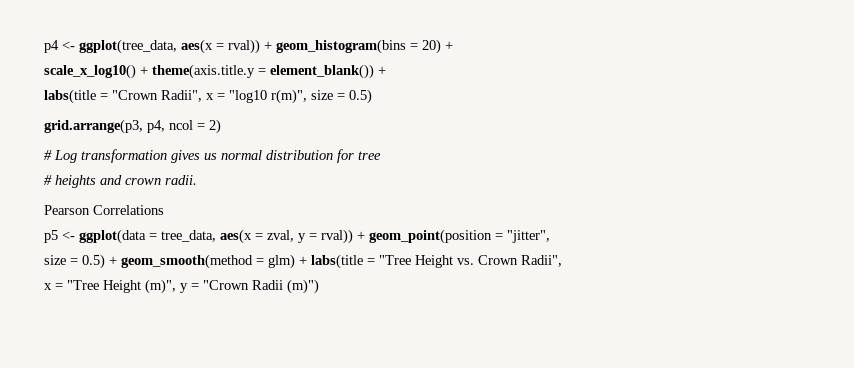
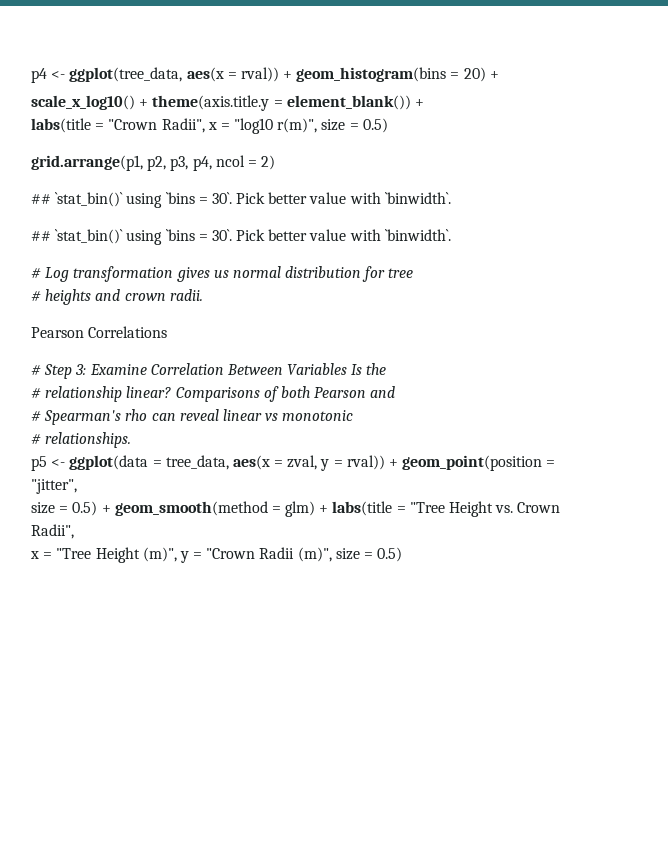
[44,119,143,134] grid.arrange(p3, -> [31,155,189,171] grid.arrange(p1, p2, p3,
(221, 126) none -> [31,192,451,208] [31,229,451,245] // ## `stat_bin()` using `bins = 30`. Pick better value with `binwidth`. // ## `stat_bin()` using `bins = 30`. Pick better value with `binwidth`.
(164, 210) none -> [31,363,387,379] [31,386,396,402] [31,409,354,425] [31,432,132,448] // # Step 3: Examine Correlation Between Variables Is the // # relationship linear? Comparisons of both Pearson and // # Spearman's rho can reveal linear vs monotonic // # relationships.
[287,279,319,294] (m)") -> [297,547,403,562] (m)", size = 0.5)

